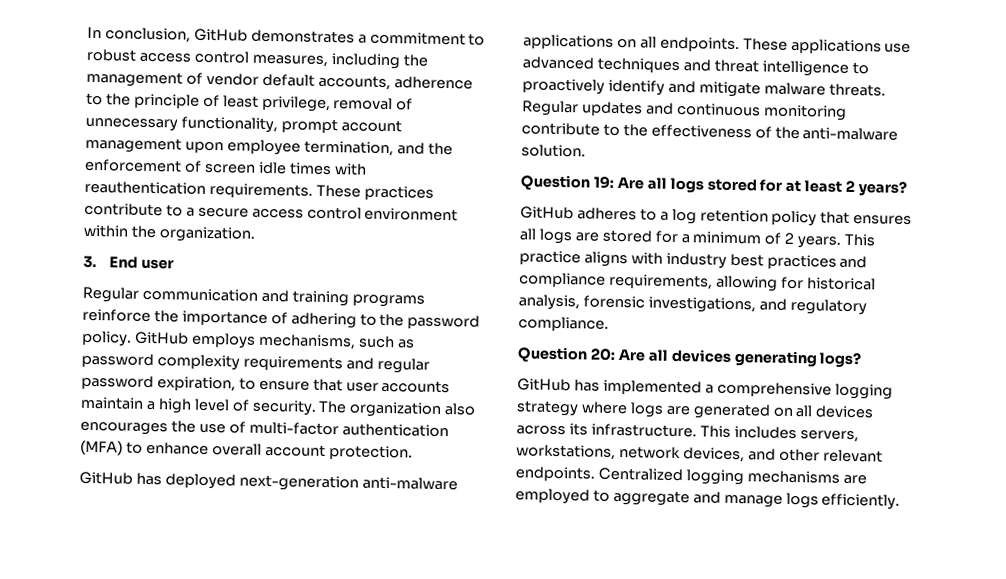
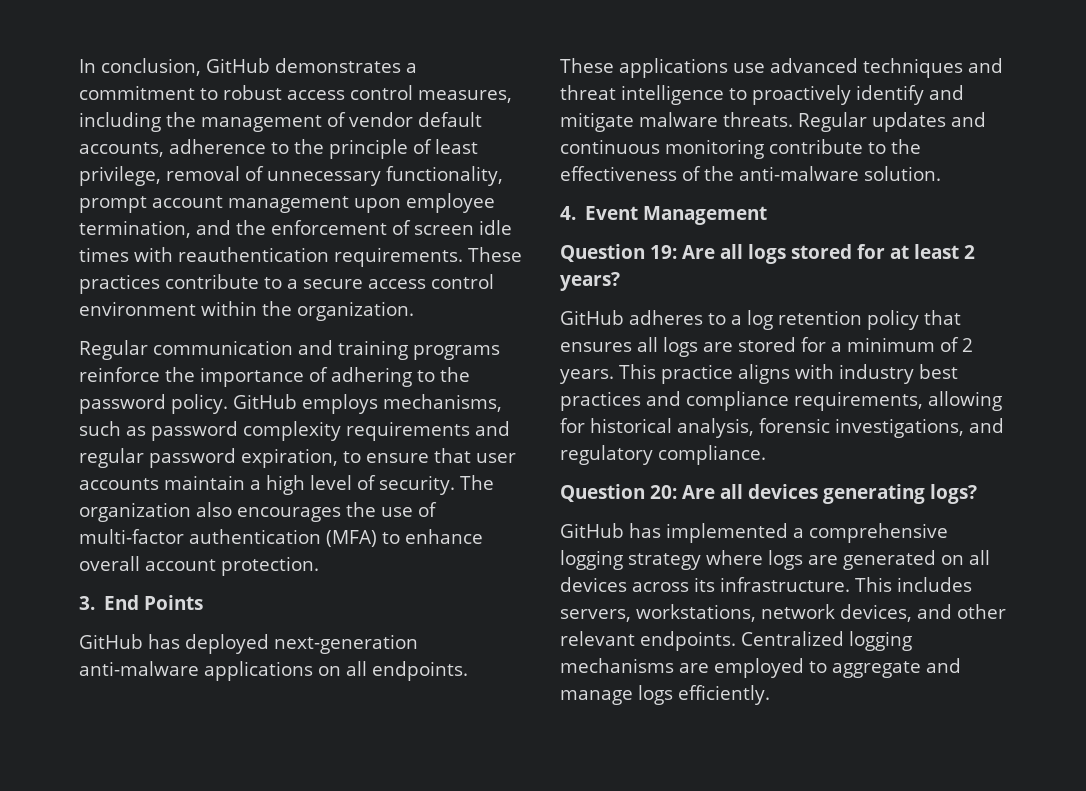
[83,255,175,270] // 3. End user -> (414, 311) none
(413, 453) none -> [79,595,204,610] // 3. End Points
(586, 151) none -> [560,206,768,225] // 4. Event Management

